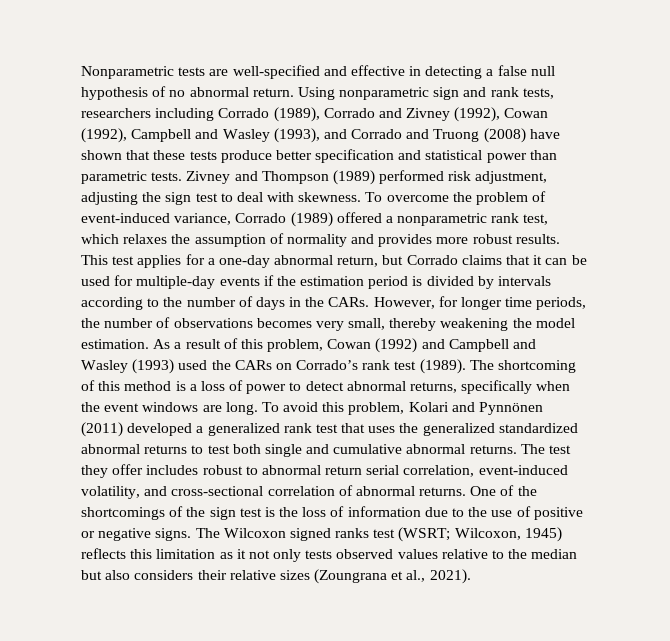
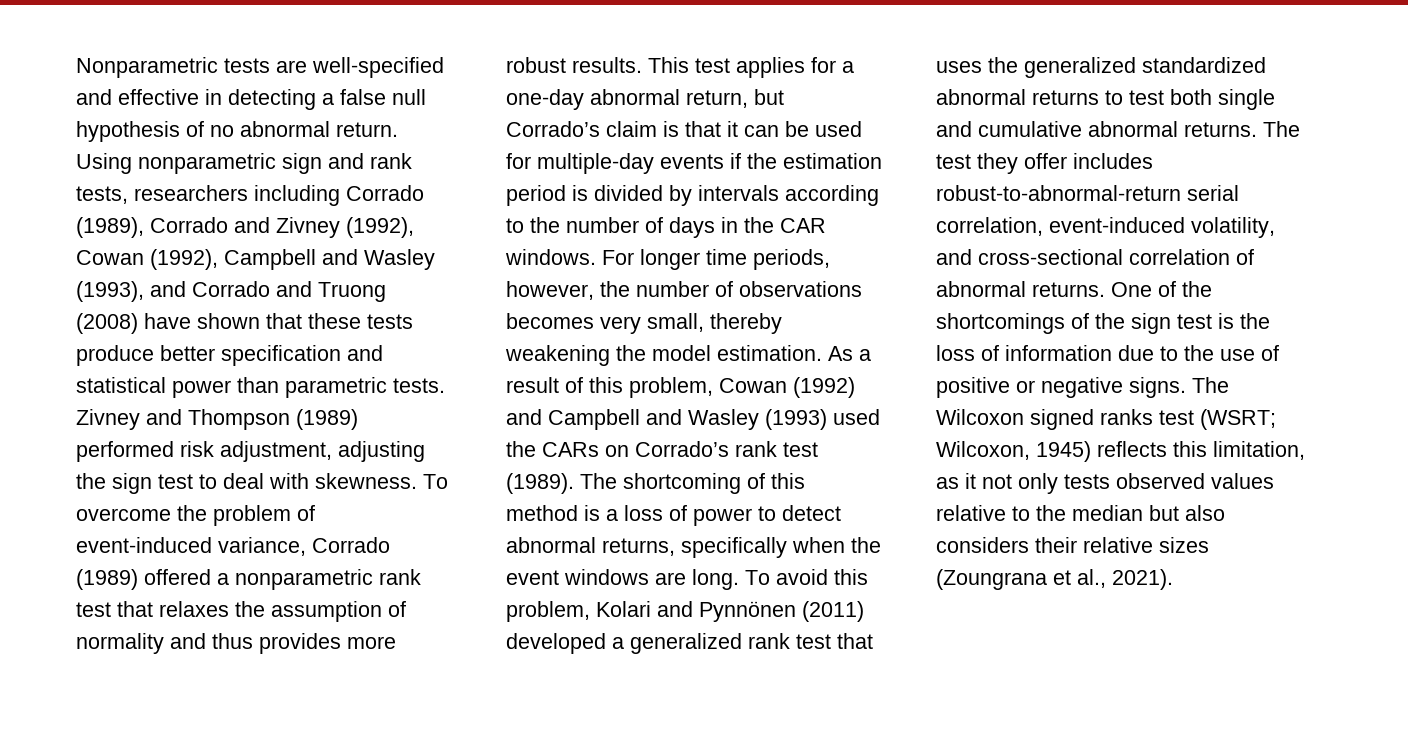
[523,214,549,225] [81,234,119,244] test, which -> [76,601,153,617] test that
(375, 239) none -> [212,633,253,649] thus
[406,255,502,265] Corrado claims -> [506,121,679,137] Corrado’s claim is
[328,296,458,309] CARs. However, for -> [780,218,826,233] [505,249,634,265] CAR windows. For
(587, 303) none -> [506,281,594,300] however,
[202,465,363,475] robust to abnormal return -> [936,185,1181,201] robust-to-abnormal-return
[156,549,216,559] limitation -> [1213,441,1305,460] limitation,

